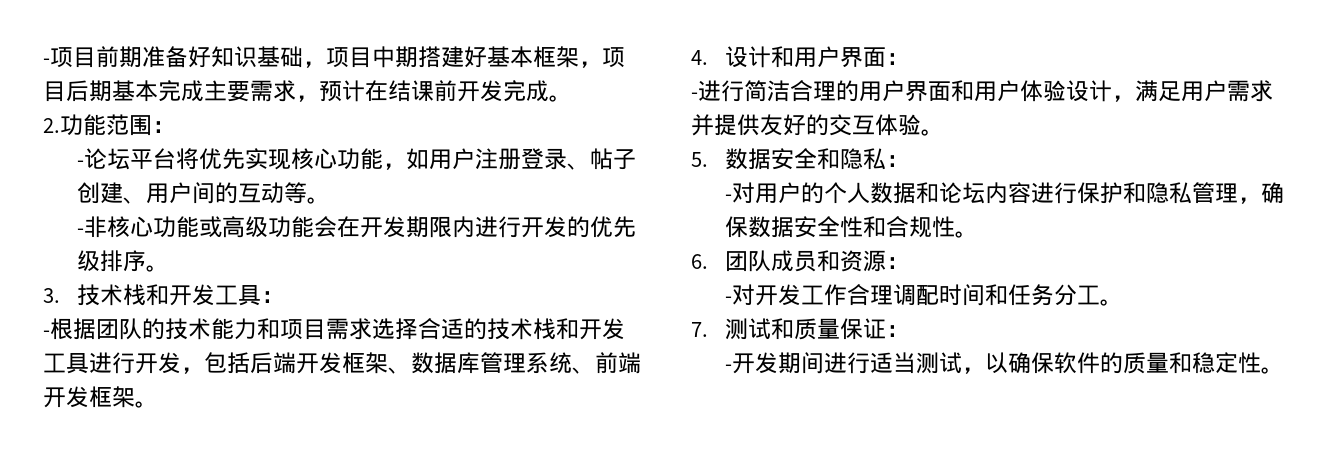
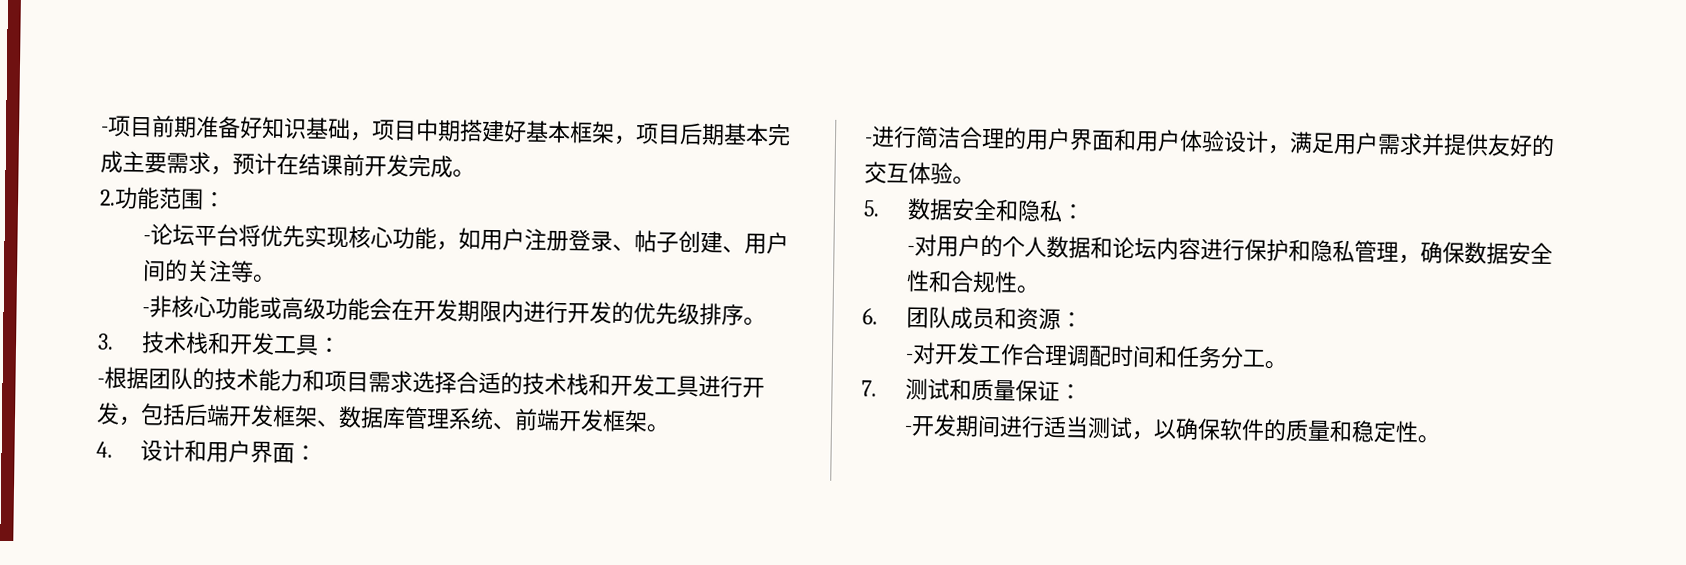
[238,182,285,204] 互动 -> [185,259,232,283] 关注

